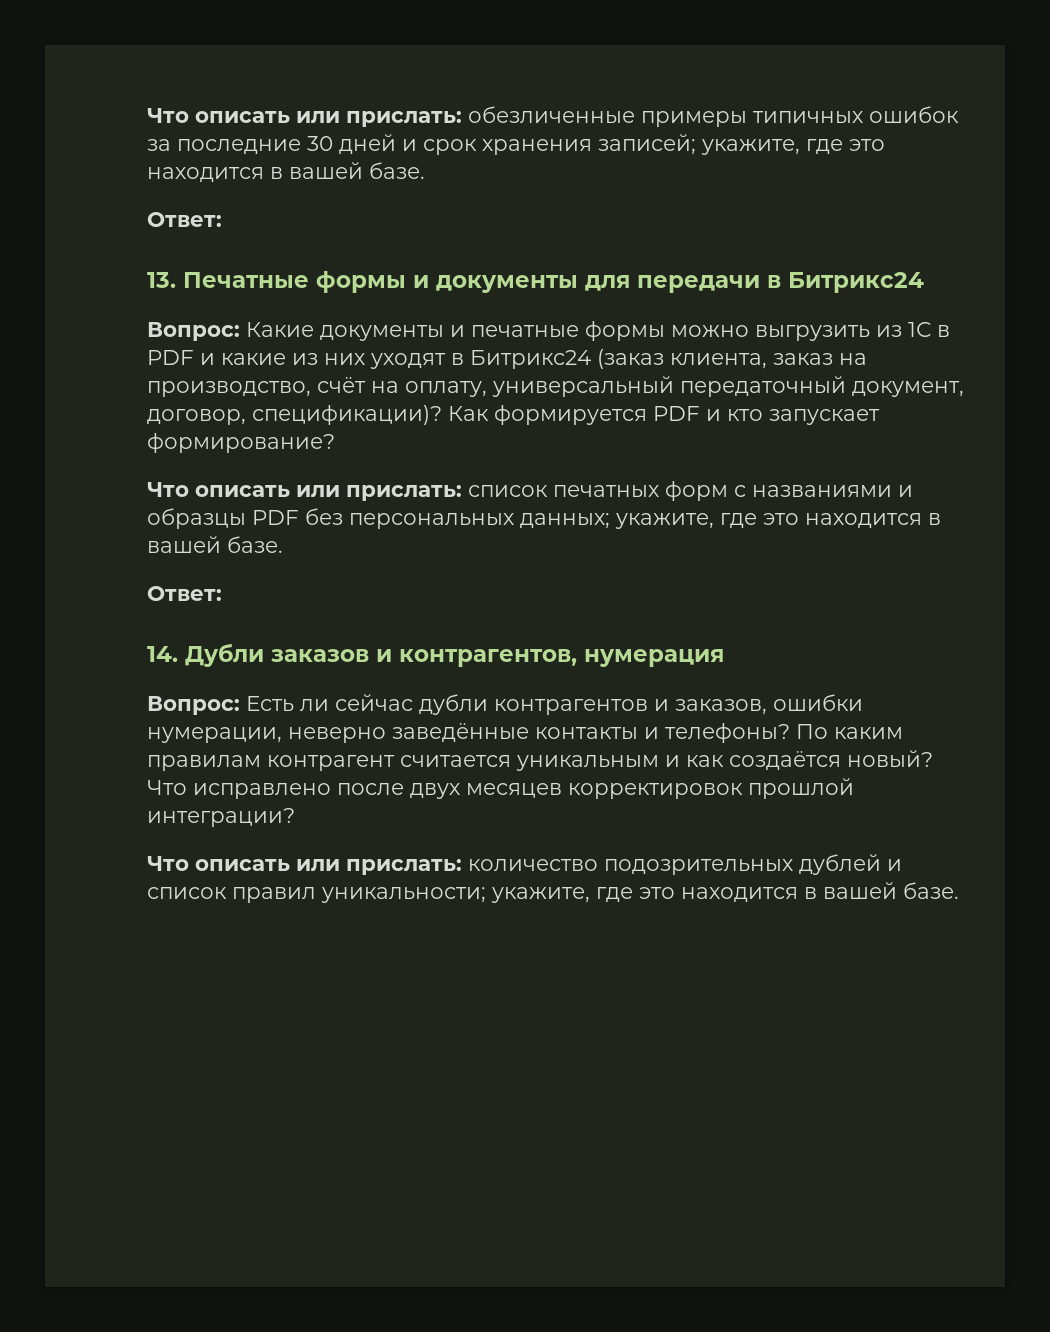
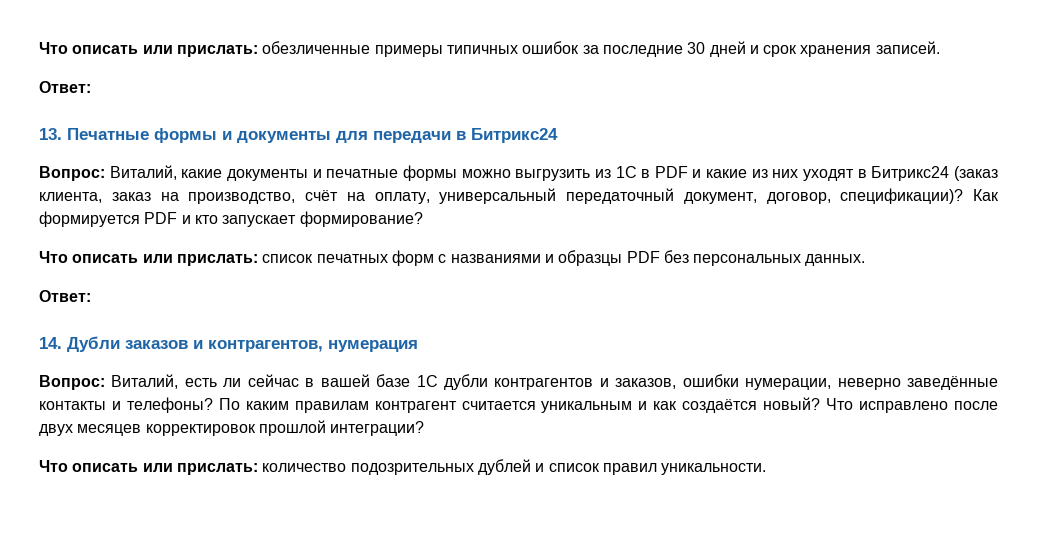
[598,134,885,155] [147,162,425,182] записей; укажите, где это находится в вашей базе. -> [875,41,940,54] записей.
[246,322,314,337] Какие -> [109,165,223,180] Виталий, какие
[520,513,941,529] [147,536,283,553] данных; укажите, где это находится в вашей базе. -> [805,254,866,266] данных.
[246,694,413,712] Есть ли сейчас -> [111,374,438,389] Виталий, есть ли сейчас в вашей базе 1С
[321,882,959,903] уникальности; укажите, где это находится в вашей базе. -> [661,463,767,475] уникальности.

